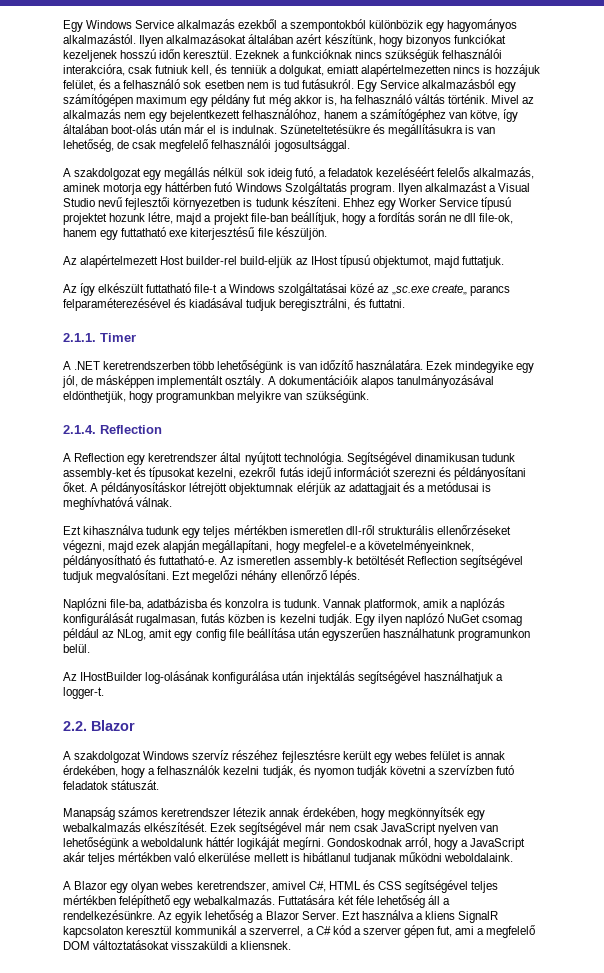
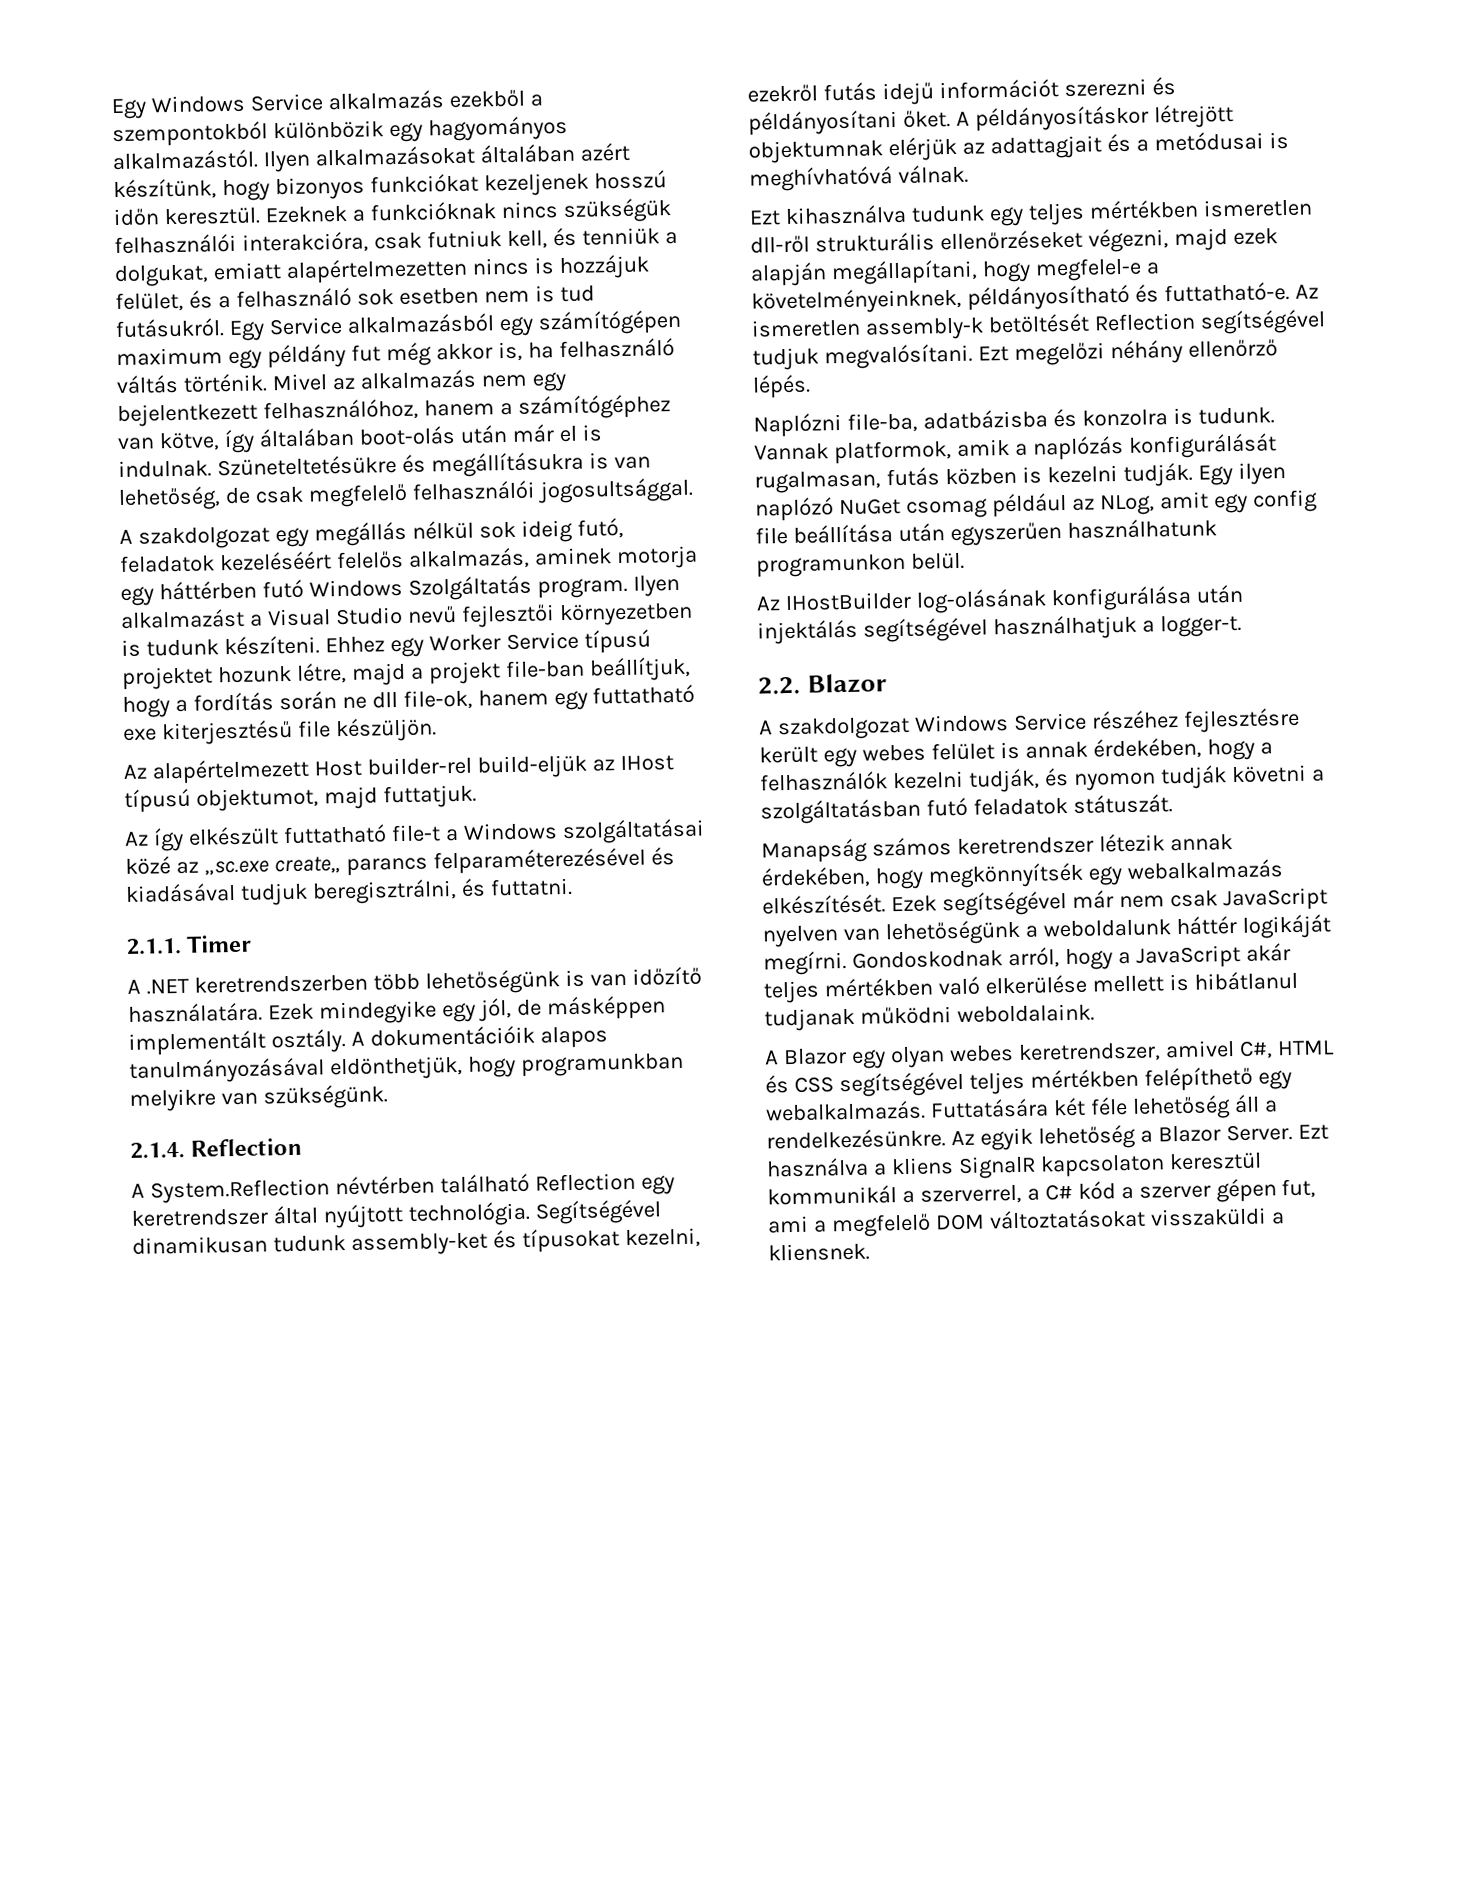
[318,170,326,177] a -> (624, 528) none
(71, 457) none -> [149,1173,530,1204] System.Reflection névtérben található
[192,750,230,760] szervíz -> [1012,712,1087,731] Service
[438,765,494,775] szervízben -> [760,798,921,825] szolgáltatásban

